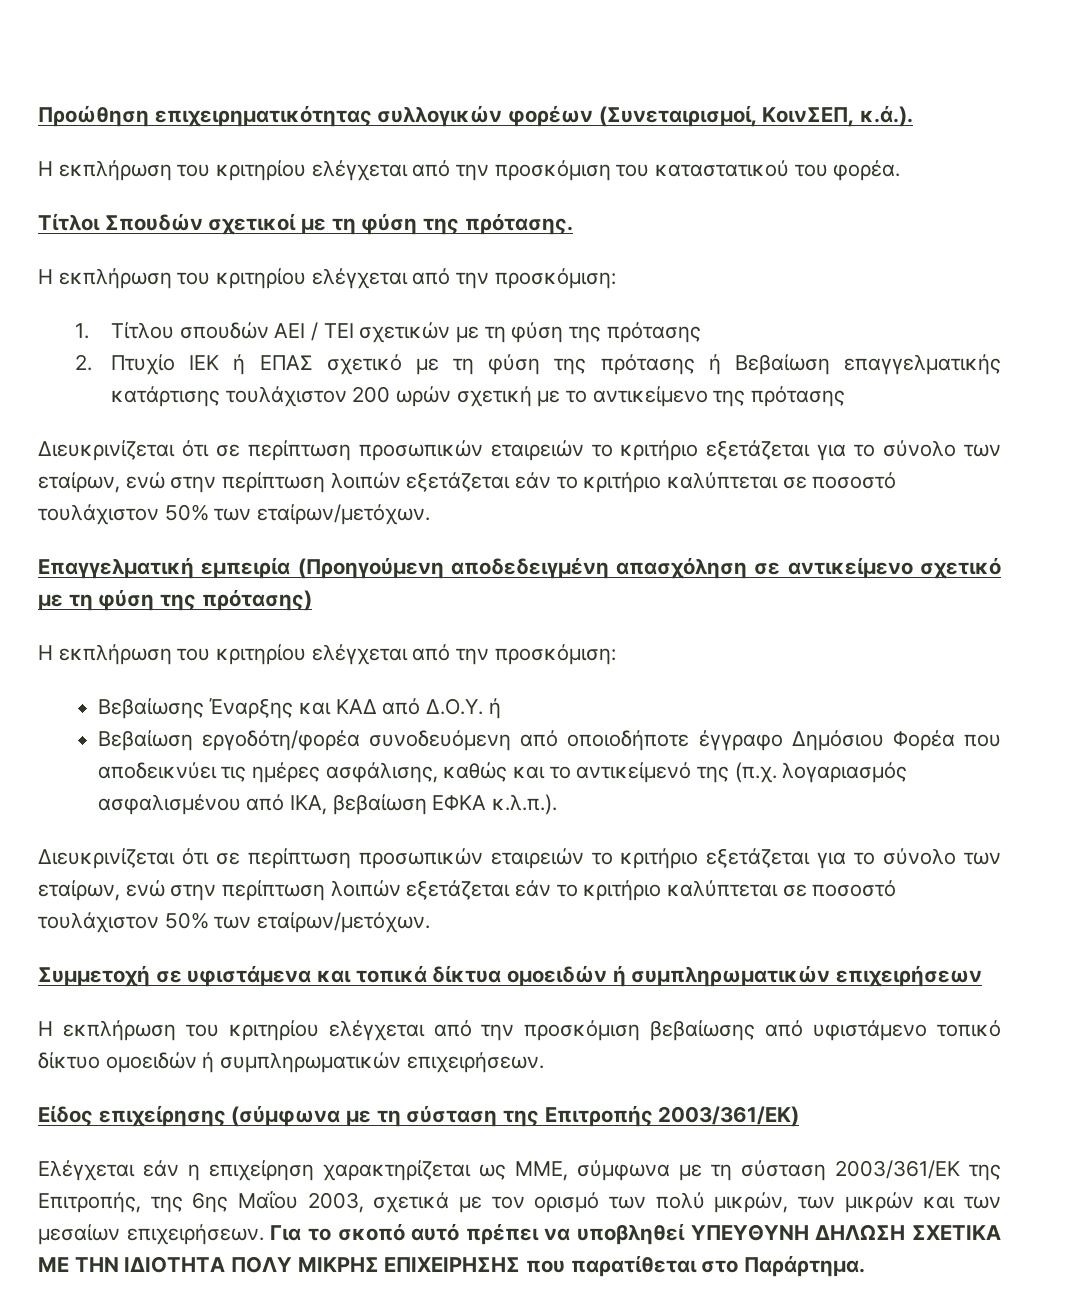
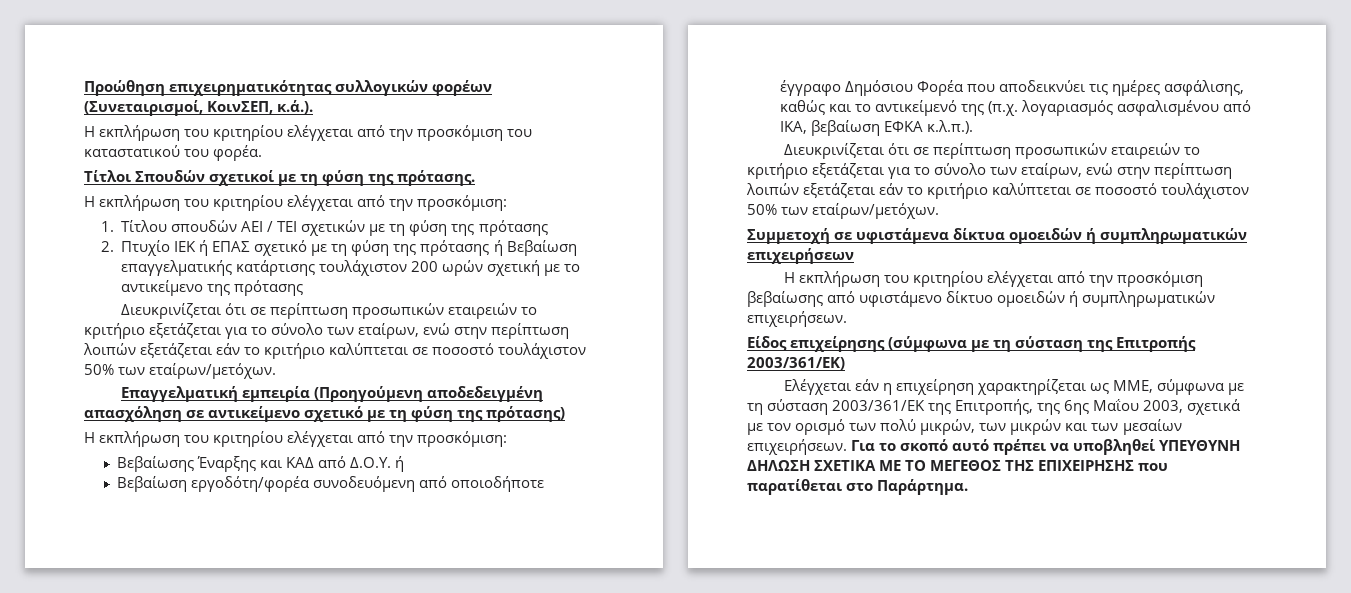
[317,965,427,983] και τοπικά -> (950, 236) none
[937,1020,1001,1037] τοπικό -> (943, 299) none
[74,1256,379,1273] ΤΗΝ ΙΔΙΟΤΗΤΑ ΠΟΛΥ ΜΙΚΡΗΣ -> [905,460,1035,471] ΤΟ ΜΕΓΕΘΟΣ ΤΗΣ

